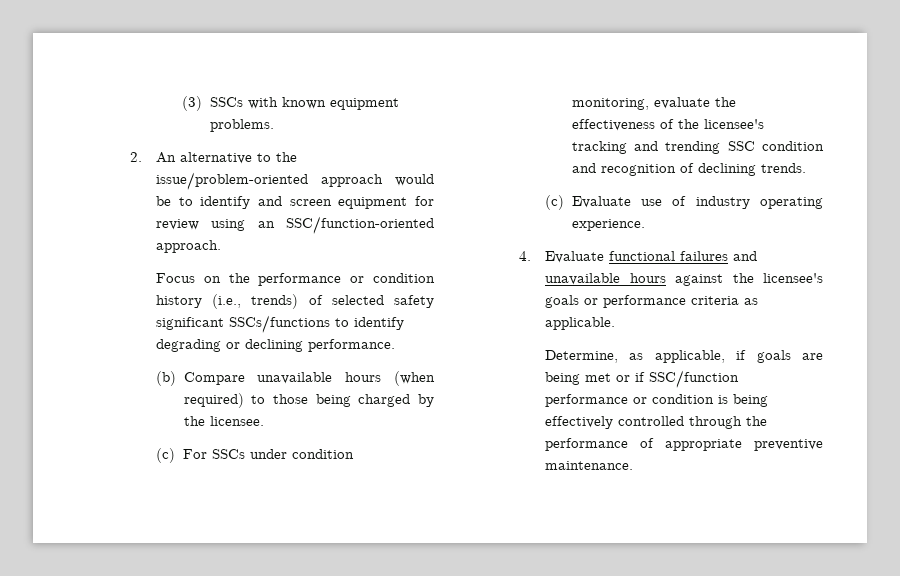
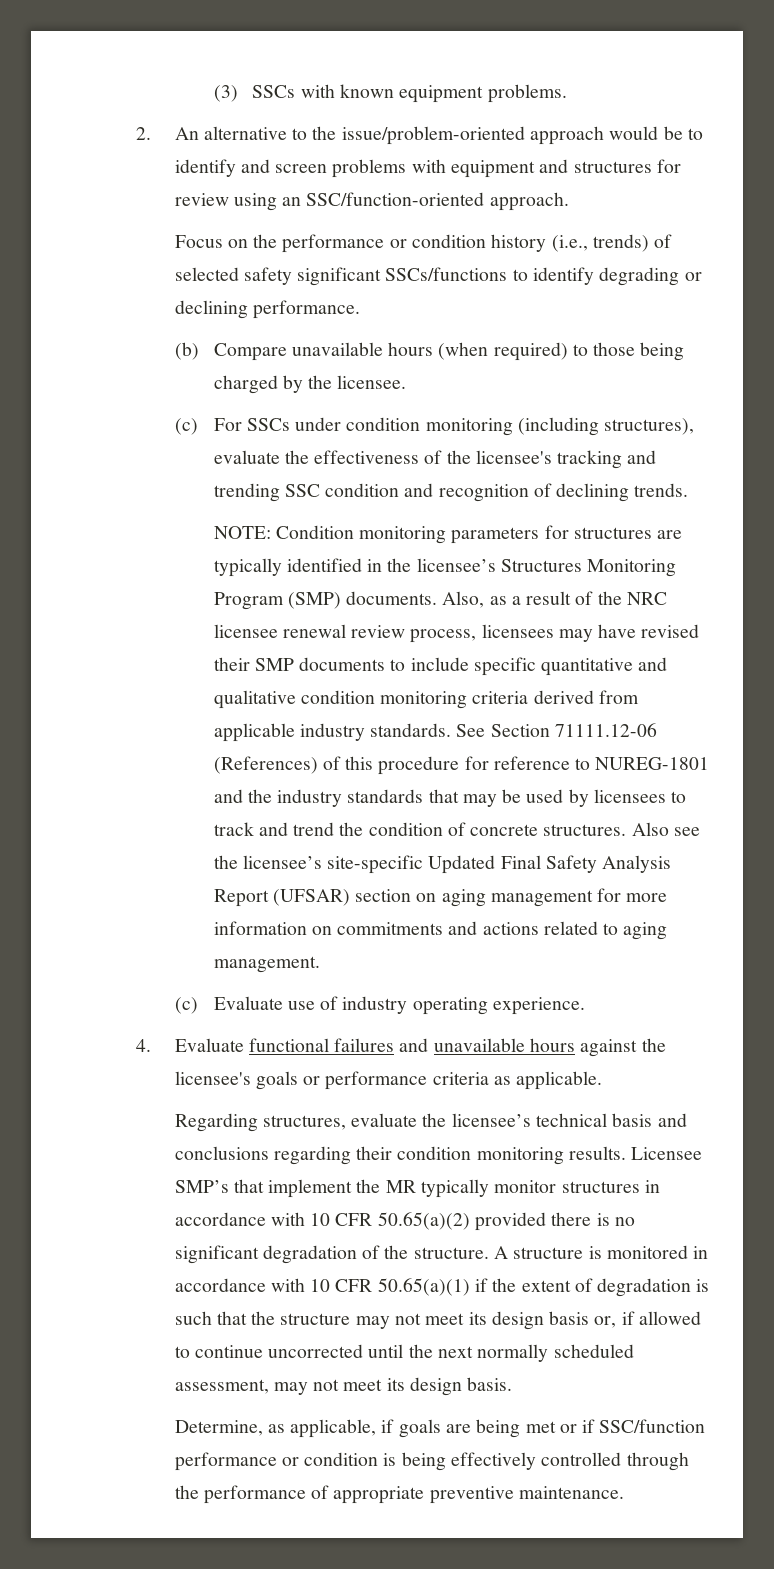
[338,197,408,209] equipment -> [332,159,652,178] problems with equipment and structures
[571,98,649,110] monitoring, -> [425,417,695,436] monitoring (including structures),
(806, 168) none -> [213,525,683,544] [213,558,677,577] [213,591,667,610] [213,624,700,643] [213,657,668,676] [213,690,639,709] [213,723,657,742] [213,756,710,775] [213,789,687,807] [213,822,700,836] [213,855,672,874] [213,888,668,907] [213,921,668,940] [213,956,320,973] // NOTE: Condition monitoring parameters for structures are typically identified in the licensee’s Structures Monitoring Program (SMP) documents. Also, as a result of the NRC licensee renewal review process, licensees may have revised their SMP documents to include specific quantitative and qualitative condition monitoring criteria derived from applicable industry standards. See Section 71111.12-06 (References) of this procedure for reference to NUREG-1801 and the industry standards that may be used by licensees to track and trend the condition of concrete structures. Also see the licensee’s site-specific Updated Final Safety Analysis Report (UFSAR) section on aging management for more information on commitments and actions related to aging management.
(616, 323) none -> [174,1113,687,1132] [174,1146,703,1165] [174,1179,660,1198] [174,1212,635,1231] [174,1245,709,1264] [174,1278,710,1297] [174,1311,701,1330] [174,1344,634,1362] [174,1377,513,1396] // Regarding structures, evaluate the licensee’s technical basis and conclusions regarding their condition monitoring results. Licensee SMP’s that implement the MR typically monitor structures in accordance with 10 CFR 50.65(a)(2) provided there is no significant degradation of the structure. A structure is monitored in accordance with 10 CFR 50.65(a)(1) if the extent of degradation is such that the structure may not meet its design basis or, if allowed to continue uncorrected until the next normally scheduled assessment, may not meet its design basis.

